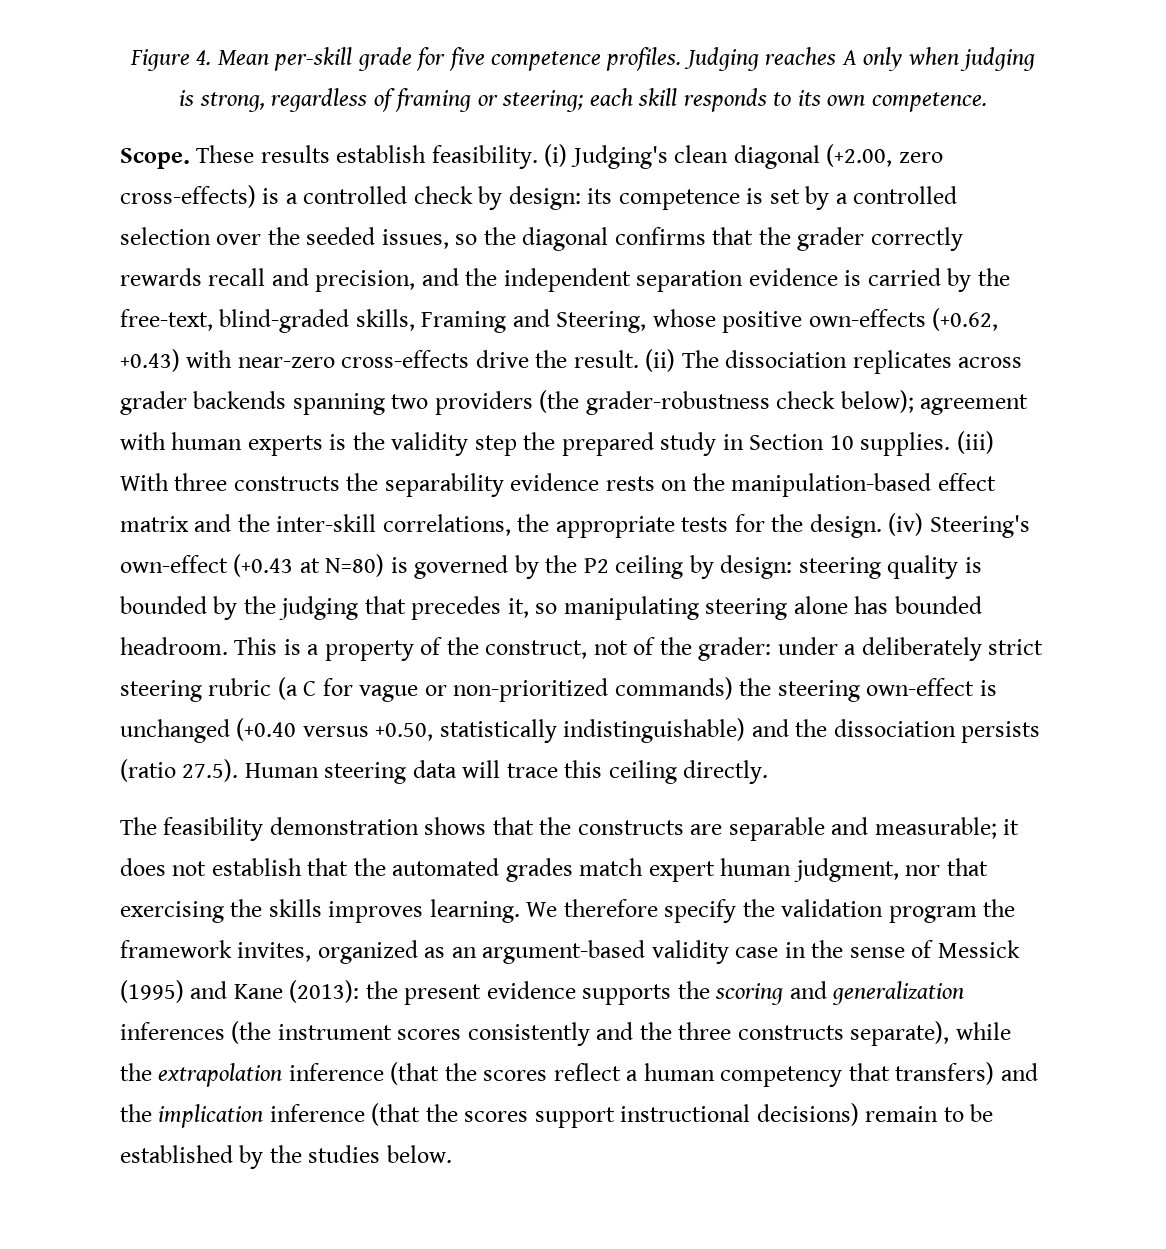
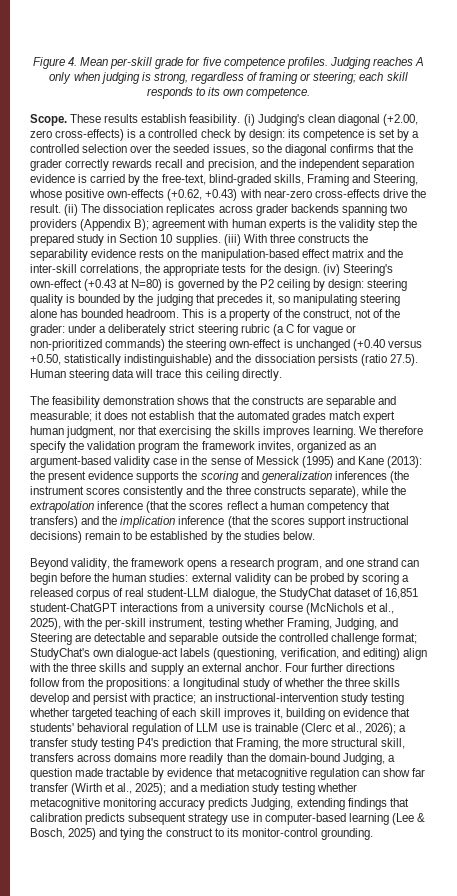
[539,390,914,415] (the grader-robustness check below); -> [80,219,150,231] (Appendix B);
(452, 1154) none -> [30,558,420,570] [30,573,410,585] [30,588,419,600] [30,603,394,615] [30,618,398,630] [30,633,417,645] [30,648,427,660] [29,663,396,675] [30,678,401,690] [30,693,404,705] [29,708,411,720] [30,723,407,735] [30,738,406,750] [30,753,395,765] [30,768,426,780] [30,783,358,795] [30,798,409,810] [30,813,425,825] [30,828,373,840] // Beyond validity, the framework opens a research program, and one strand can begin before the human studies: external validity can be probed by scoring a released corpus of real student-LLM dialogue, the StudyChat dataset of 16,851 student-ChatGPT interactions from a university course (McNichols et al., 2025), with the per-skill instrument, testing whether Framing, Judging, and Steering are detectable and separable outside the controlled challenge format; StudyChat's own dialogue-act labels (questioning, verification, and editing) align with the three skills and supply an external anchor. Four further directions follow from the propositions: a longitudinal study of whether the three skills develop and persist with practice; an instructional-intervention study testing whether targeted teaching of each skill improves it, building on evidence that students' behavioral regulation of LLM use is trainable (Clerc et al., 2026); a transfer study testing P4's prediction that Framing, the more structural skill, transfers across domains more readily than the domain-bound Judging, a question made tractable by evidence that metacognitive regulation can show far transfer (Wirth et al., 2025); and a mediation study testing whether metacognitive monitoring accuracy predicts Judging, extending findings that calibration predicts subsequent strategy use in computer-based learning (Lee & Bosch, 2025) and tying the construct to its monitor-control grounding.

